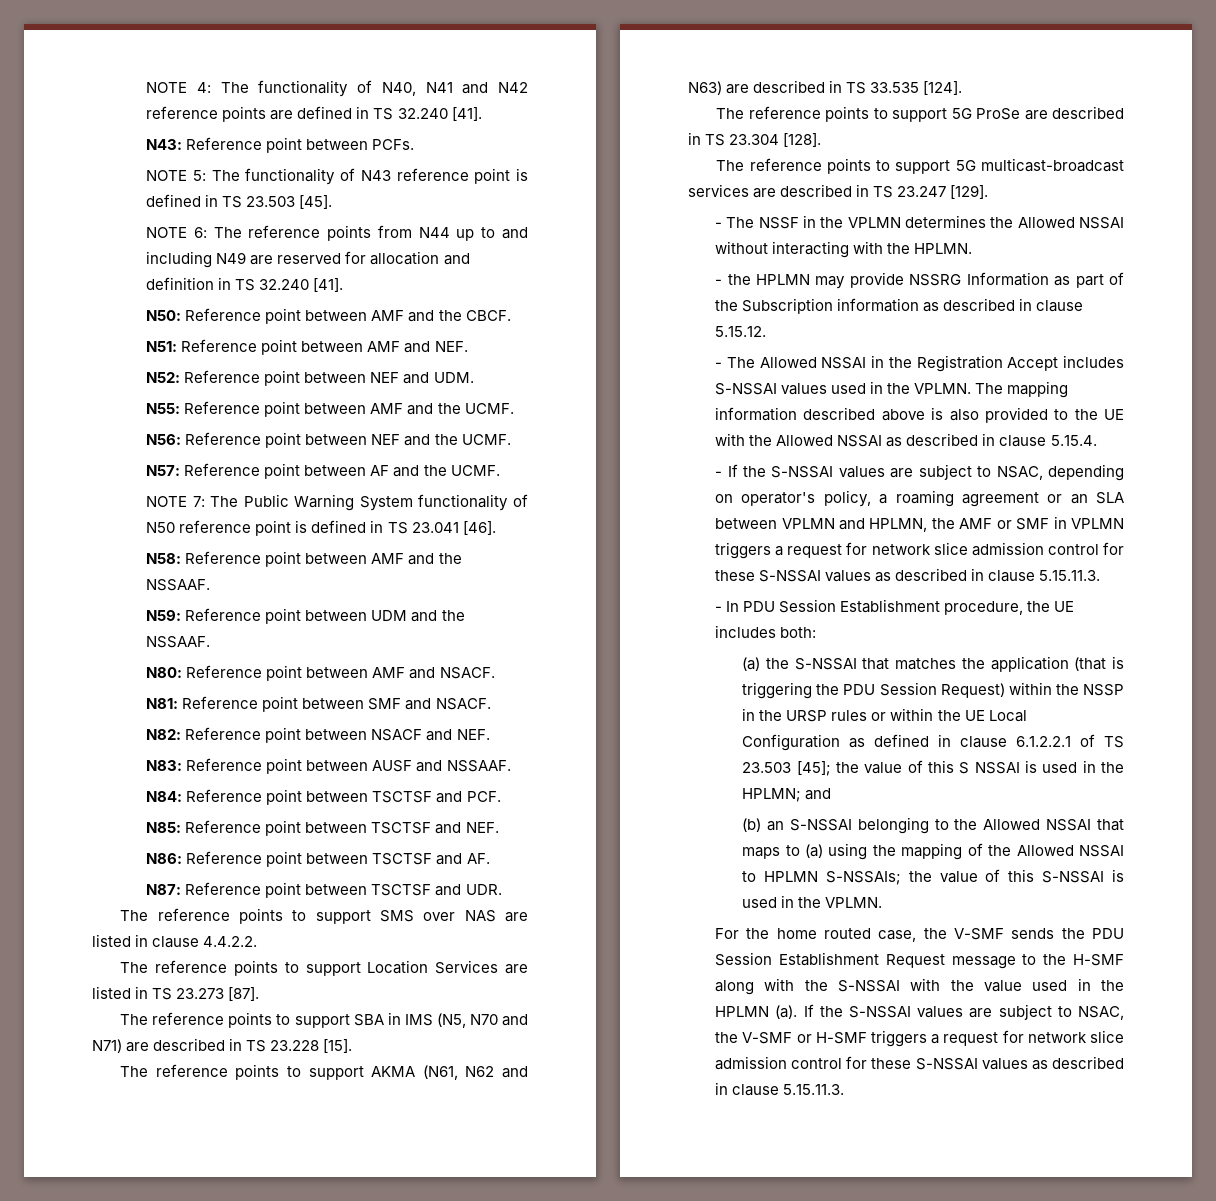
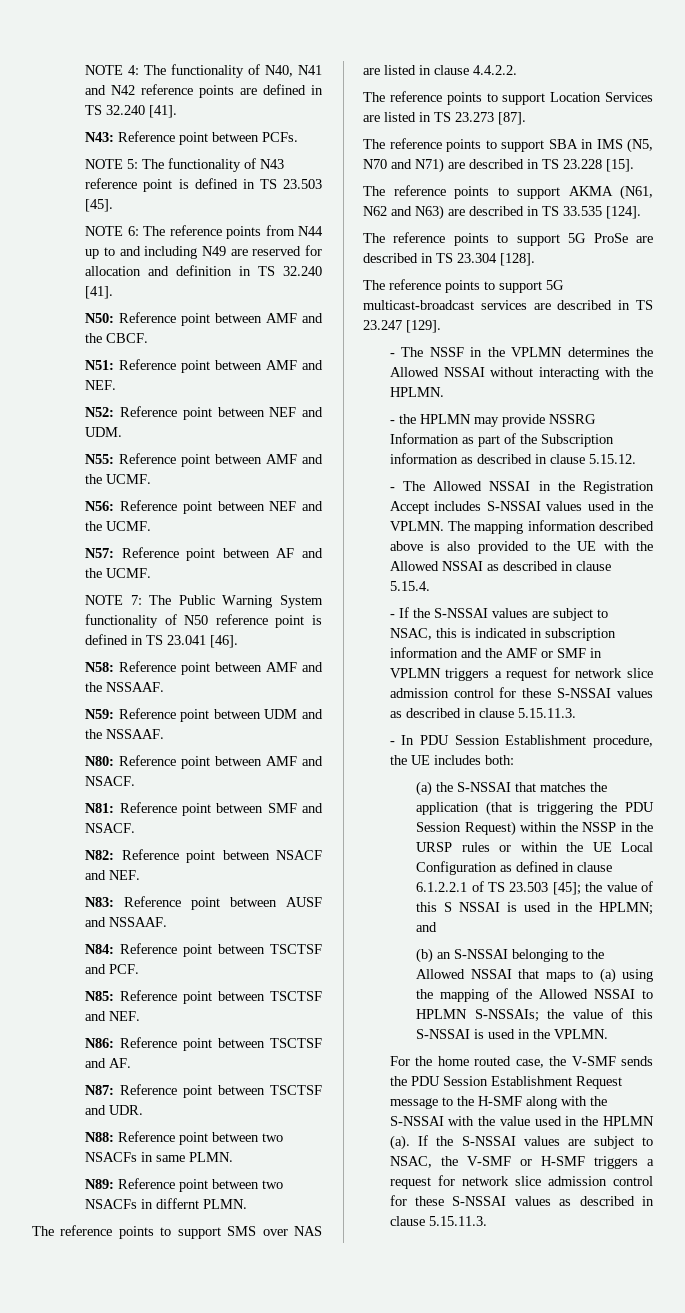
(502, 889) none -> [85,1131,284,1145] [85,1152,234,1162] [85,1178,284,1192] [85,1198,248,1209] // N88: Reference point between two NSACFs in same PLMN. // N89: Reference point between two NSACFs in differnt PLMN.
[1048,464,1124,481] [715,490,1124,507] [715,518,928,532] depending on operator's policy, a roaming agreement or an SLA between VPLMN and HPLMN, -> [435,628,616,641] [389,647,482,658] this is indicated in subscription information and

